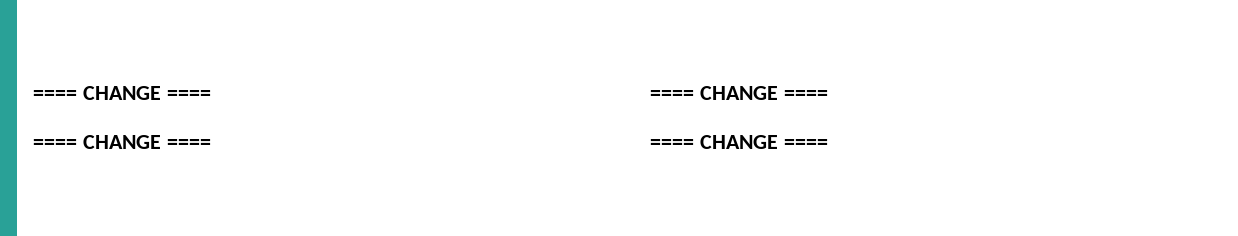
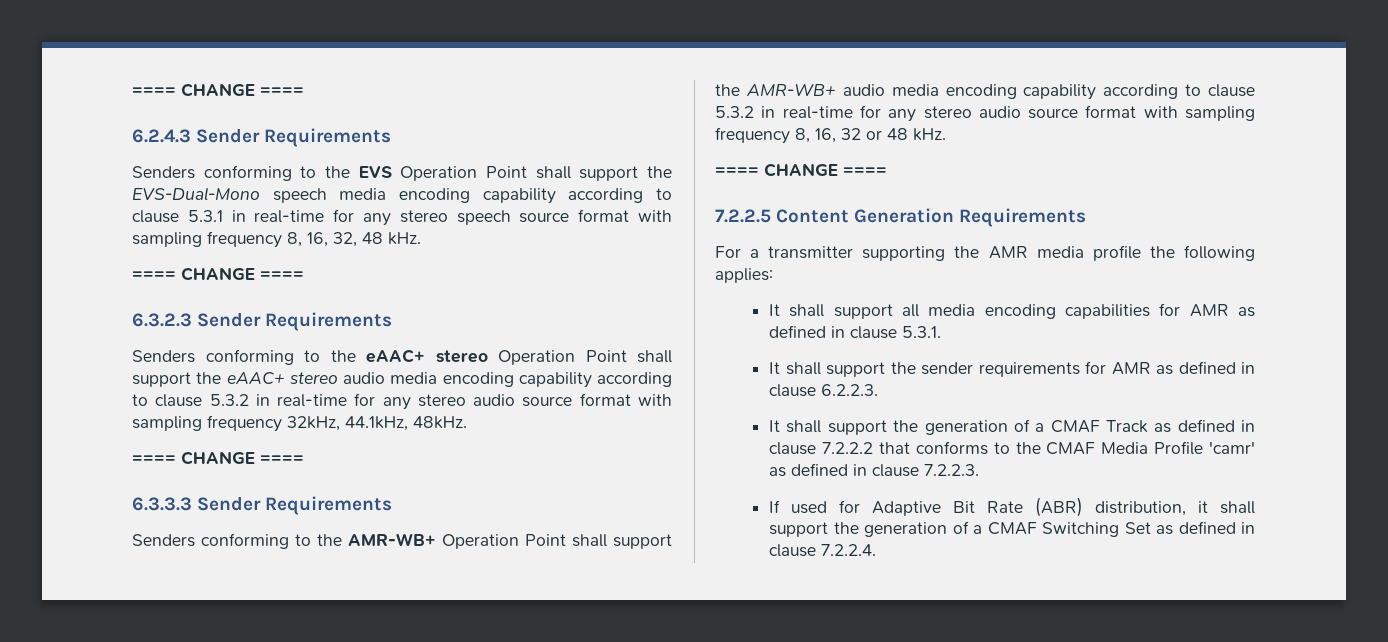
[33,86,211,100] [33,135,211,149] [650,86,828,100] [650,135,828,149] ==== CHANGE ==== // ==== CHANGE ==== // ==== CHANGE ==== // ==== CHANGE ==== -> [132,83,304,97] [132,128,392,147] [132,165,672,181] [132,187,672,204] [132,209,672,226] [132,231,421,248] [132,267,304,281] [132,312,393,331] [132,349,672,365] [132,372,672,388] [132,393,672,410] [132,415,467,432] [132,451,304,465] [132,496,393,515] [132,533,672,549] [715,84,1255,100] [715,105,1255,122] [715,127,946,144] [715,163,887,177] [715,208,1087,227] [715,245,1255,261] [715,268,773,283] [769,303,1255,319] [769,325,942,339] [769,361,1255,377] [769,384,879,397] [769,419,1255,435] [769,441,1256,455] [769,463,980,477] [769,497,1255,517] [769,521,1255,537] [769,544,877,557] ==== CHANGE ==== // 6.2.4.3 Sender Requirements // Senders conforming to the EVS Operation Point shall support the EVS-Dual-Mono speech media encoding capability according to clause 5.3.1 in real-time for any stereo speech source format with sampling frequency 8, 16, 32, 48 kHz. // ==== CHANGE ==== // 6.3.2.3 Sender Requirements // Senders conforming to the eAAC+ stereo Operation Point shall support the eAAC+ stereo audio media encoding capability according to clause 5.3.2 in real-time for any stereo audio source format with sampling frequency 32kHz, 44.1kHz, 48kHz. // ==== CHANGE ==== // 6.3.3.3 Sender Requirements // Senders conforming to the AMR-WB+ Operation Point shall support the AMR-WB+ audio media encoding capability according to clause 5.3.2 in real-time for any stereo audio source format with sampling frequency 8, 16, 32 or 48 kHz. // ==== CHANGE ==== // 7.2.2.5 Content Generation Requirements // For a transmitter supporting the AMR media profile the following applies: // It shall support all media encoding capabilities for AMR as defined in clause 5.3.1. // It shall support the sender requirements for AMR as defined in clause 6.2.2.3. // It shall support the generation of a CMAF Track as defined in clause 7.2.2.2 that conforms to the CMAF Media Profile 'camr' as defined in clause 7.2.2.3. // If used for Adaptive Bit Rate (ABR) distribution, it shall support the generation of a CMAF Switching Set as defined in clause 7.2.2.4.

